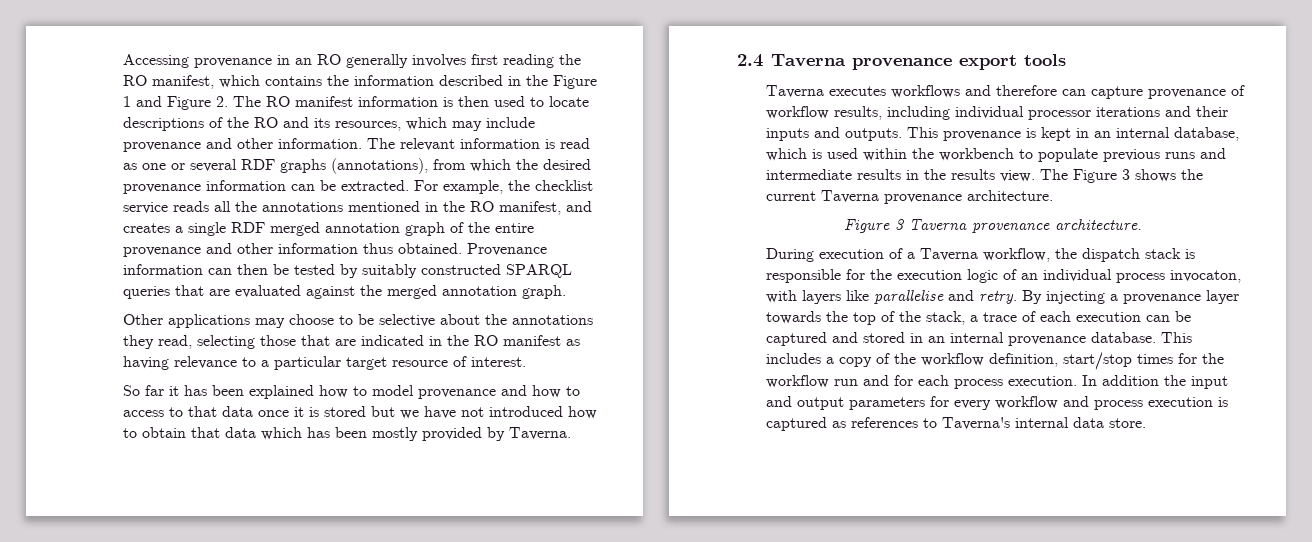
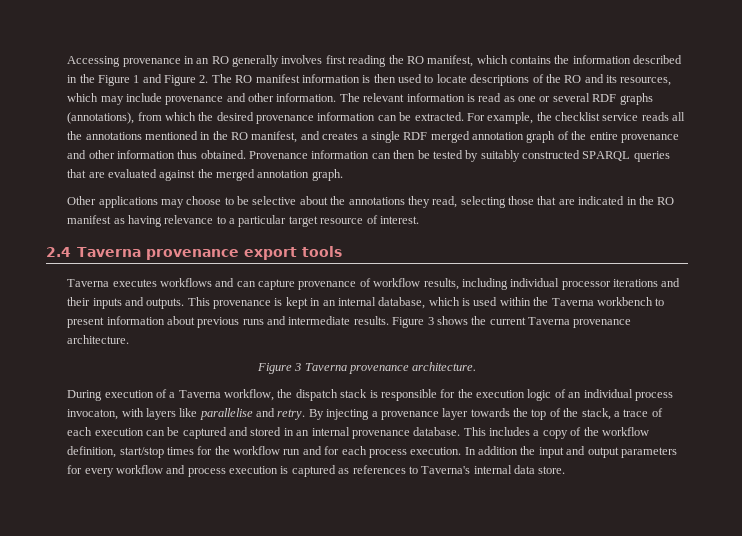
[123,385,581,399] [123,406,598,419] [123,427,572,441] // So far it has been explained how to model provenance and how to access to that data once it is stored but we have not introduced how to obtain that data which has been mostly provided by Taverna. -> (419, 220) none
[996,85,1058,96] therefore -> (235, 282) none
(935, 153) none -> [551,298,594,306] Taverna
[1038,148,1099,162] populate -> [67,316,195,328] present information about
[857,169,1069,182] results in the results view. The -> [353,316,389,325] results.

